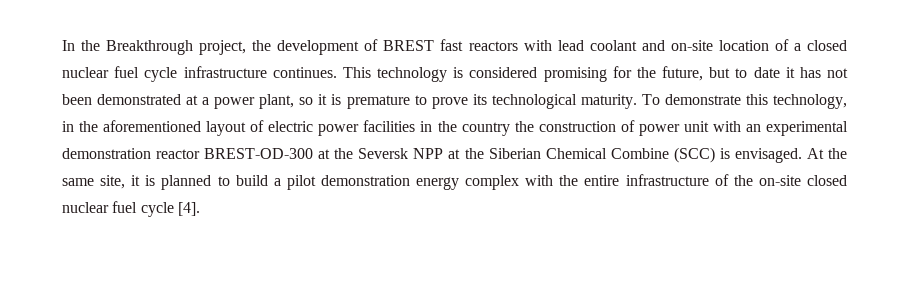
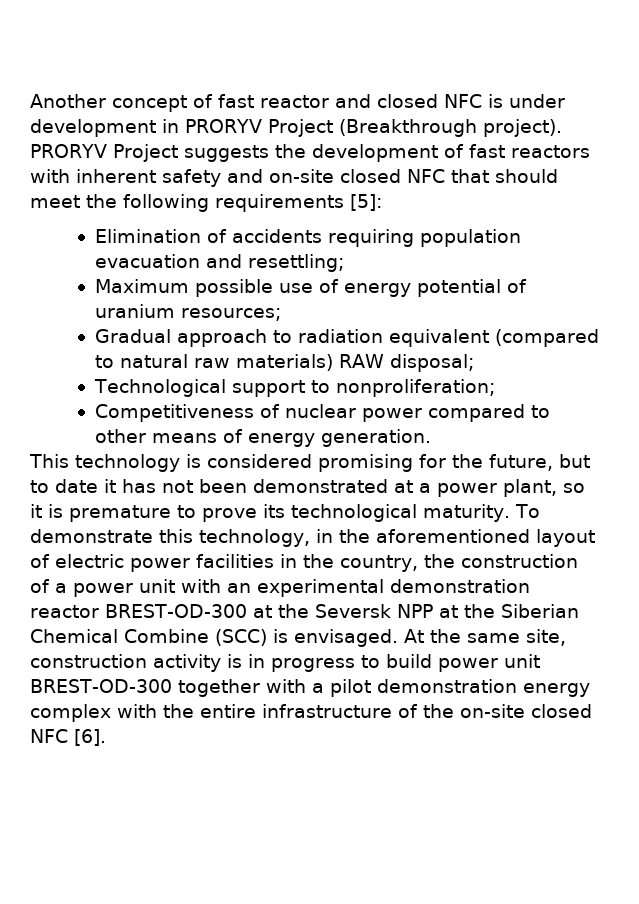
[62,40,247,55] In the Breakthrough project, -> [30,94,565,112] [30,119,562,137] [30,144,269,162] Another concept of fast reactor and closed NFC is under development in PRORYV Project (Breakthrough project). PRORYV Project suggests
[383,40,435,51] BREST -> (464, 151) none
[557,39,847,51] [62,66,337,82] lead coolant and on-site location of a closed nuclear fuel cycle infrastructure continues. -> [76,169,558,187] [30,194,382,212] [95,229,522,247] [95,254,345,272] [95,279,528,297] [95,304,282,321] [95,329,600,347] [95,354,475,372] [94,379,496,397] [95,404,551,422] [95,429,432,447] inherent safety and on-site closed NFC that should meet the following requirements [5]: // Elimination of accidents requiring population evacuation and resettling; // Maximum possible use of energy potential of uranium resources; // Gradual approach to radiation equivalent (compared to natural raw materials) RAW disposal; // Technological support to nonproliferation; // Competitiveness of nuclear power compared to other means of energy generation. //
[461,122,510,136] country -> [340,555,418,572] country,
(635, 126) none -> [55,583,67,593] a
[131,175,268,190] it is planned to build -> [30,654,540,672] [30,679,306,697] construction activity is in progress to build power unit BREST-OD-300 together with
[62,201,200,217] nuclear fuel cycle [4]. -> [30,729,106,746] NFC [6].

